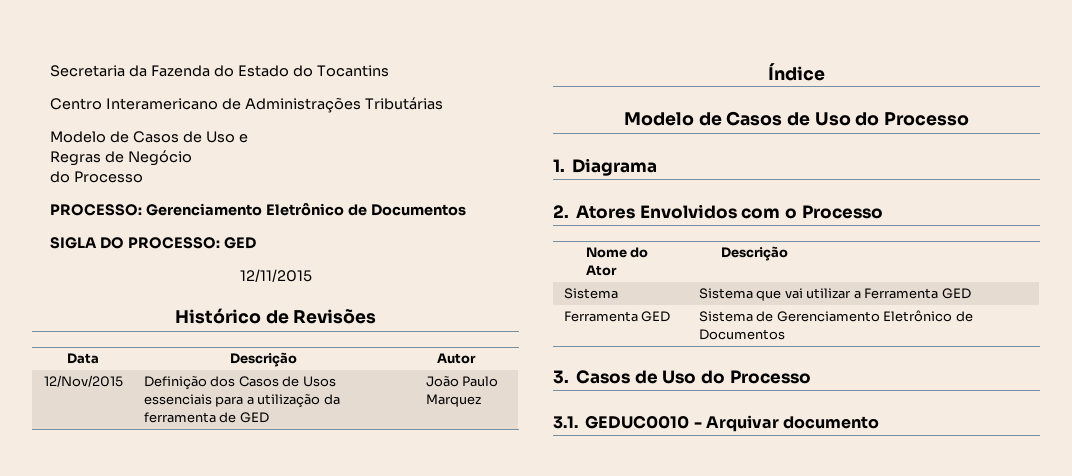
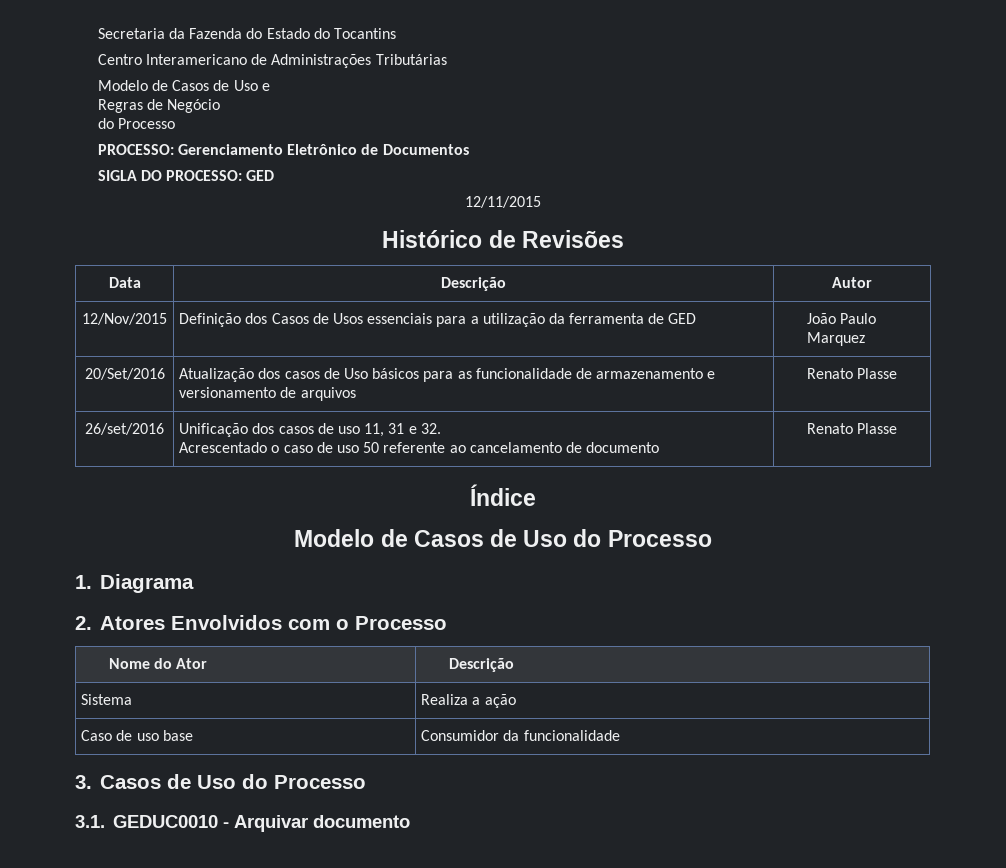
(481, 400) none -> [84,368,165,380] [179,368,716,382] [179,387,356,401] [806,368,897,379] [85,423,164,435] [179,423,441,437] [179,442,660,453] [806,423,897,434] // 20/Set/2016 | Atualização dos casos de Uso básicos para as funcionalidade de armazenamento e versionamento de arquivos | Renato Plasse // 26/set/2016 | Unificação dos casos de uso 11, 31 e 32. // Acrescentado o caso de uso 50 referente ao cancelamento de documento | Renato Plasse
[698,288,971,301] [563,311,671,322] [698,310,973,322] [698,329,785,340] Sistema que vai utilizar a Ferramenta GED // Ferramenta GED | Sistema de Gerenciamento Eletrônico de Documentos -> [421,694,516,708] [81,730,193,741] [421,730,620,741] Realiza a ação // Caso de uso base | Consumidor da funcionalidade

